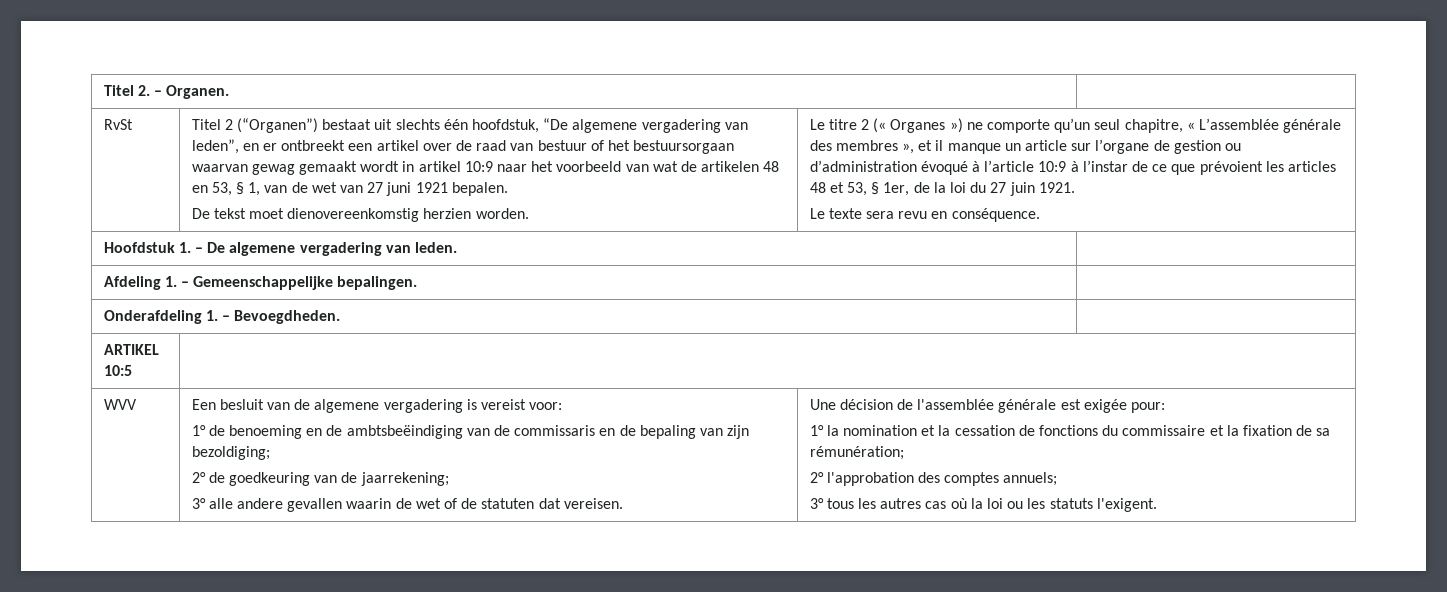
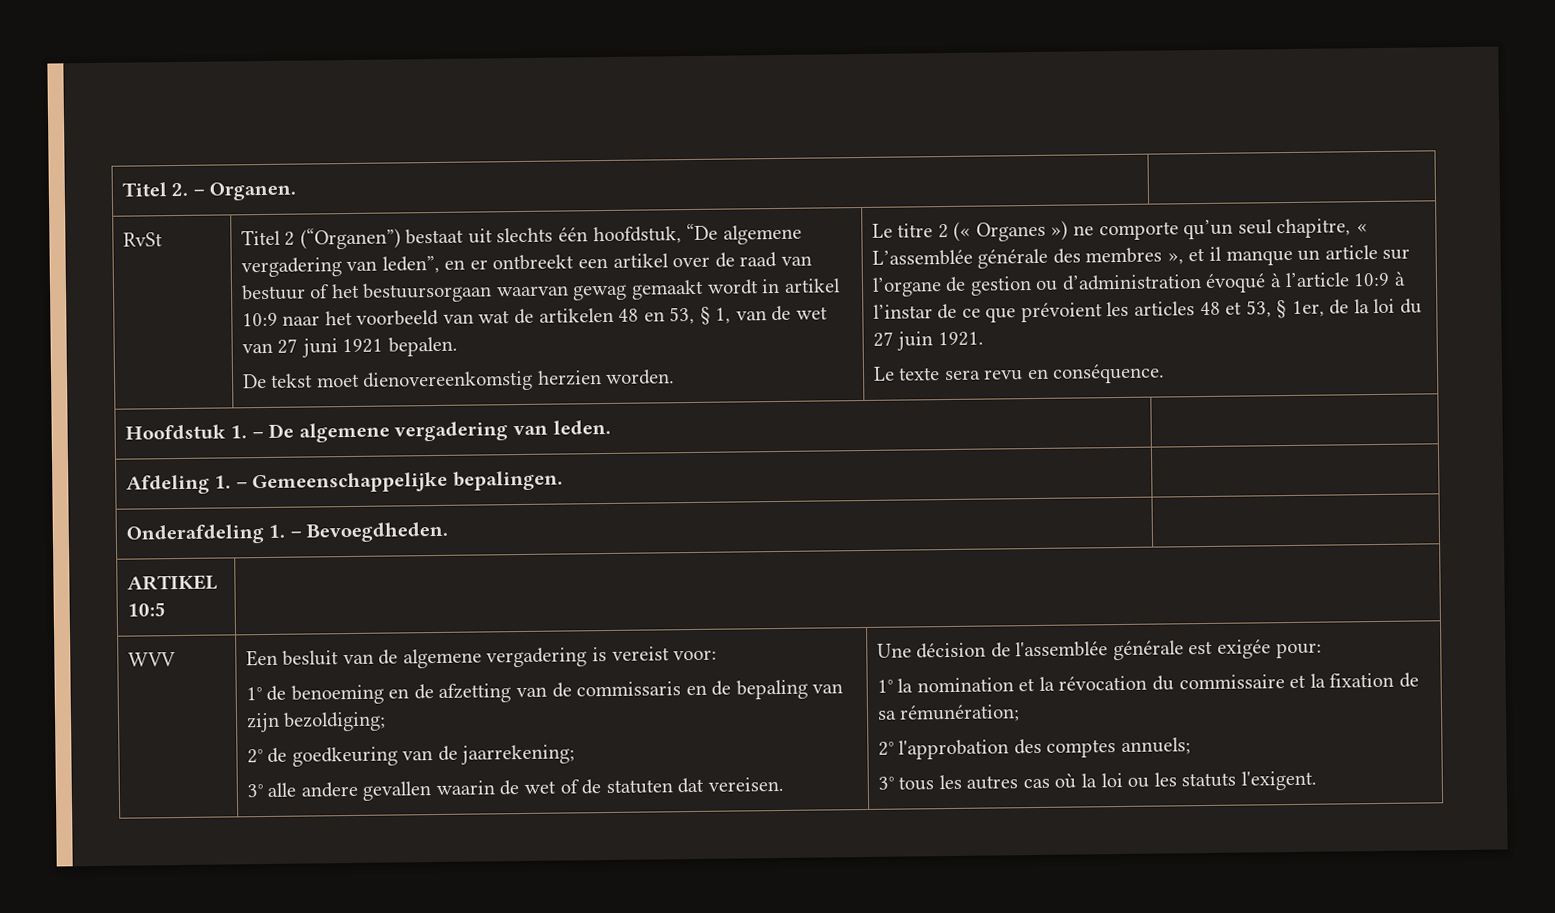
[346,425,463,439] ambtsbeëindiging -> [438,683,512,703] afzetting
[954,425,1099,436] cessation de fonctions -> [1058,675,1148,691] révocation

